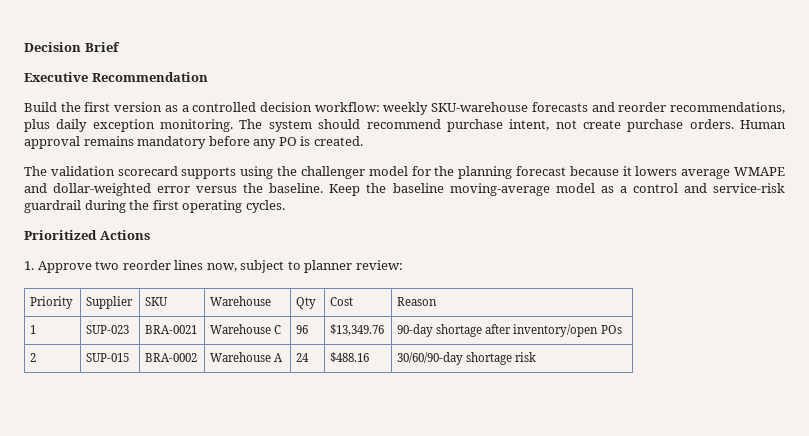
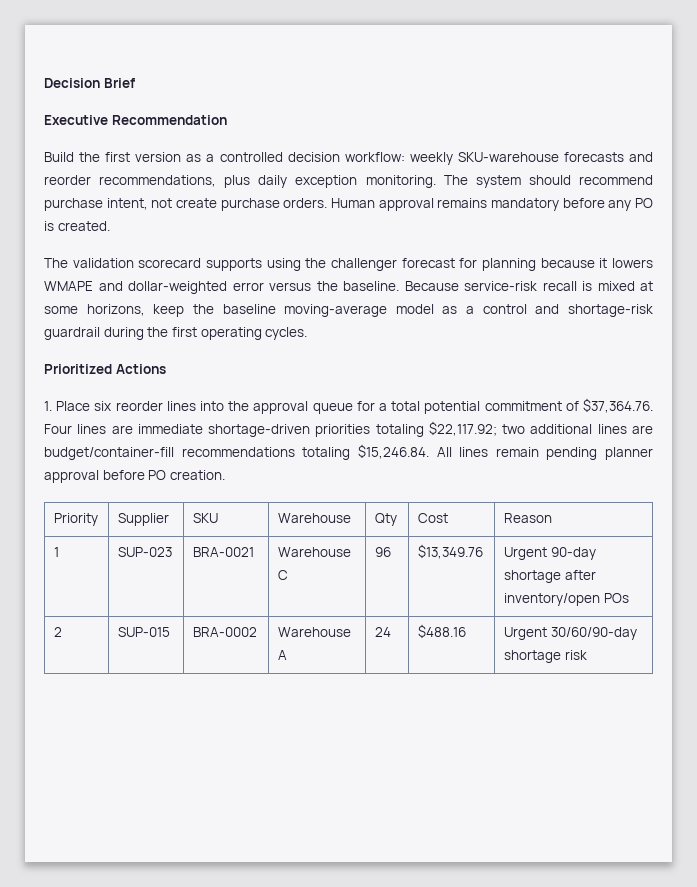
[368,166,566,179] model for the planning forecast -> [401,258,536,271] forecast for planning
[681,169,731,179] average -> (653, 263) none
[329,184,361,196] Keep -> [404,281,653,291] [44,304,185,317] Because service-risk recall is mixed at some horizons, keep
[713,183,786,193] service-risk -> [567,304,653,317] shortage-risk
[37,260,403,273] Approve two reorder lines now, subject to planner review: -> [56,398,654,414] [44,421,653,437] [44,444,653,460] [44,470,225,483] Place six reorder lines into the approval queue for a total potential commitment of $37,364.76. Four lines are immediate shortage-driven priorities totaling $22,117.92; two additional lines are budget/container-fill recommendations totaling $15,246.84. All lines remain pending planner approval before PO creation.
(385, 330) none -> [503,547,547,560] Urgent
(370, 357) none -> [503,627,547,640] Urgent

